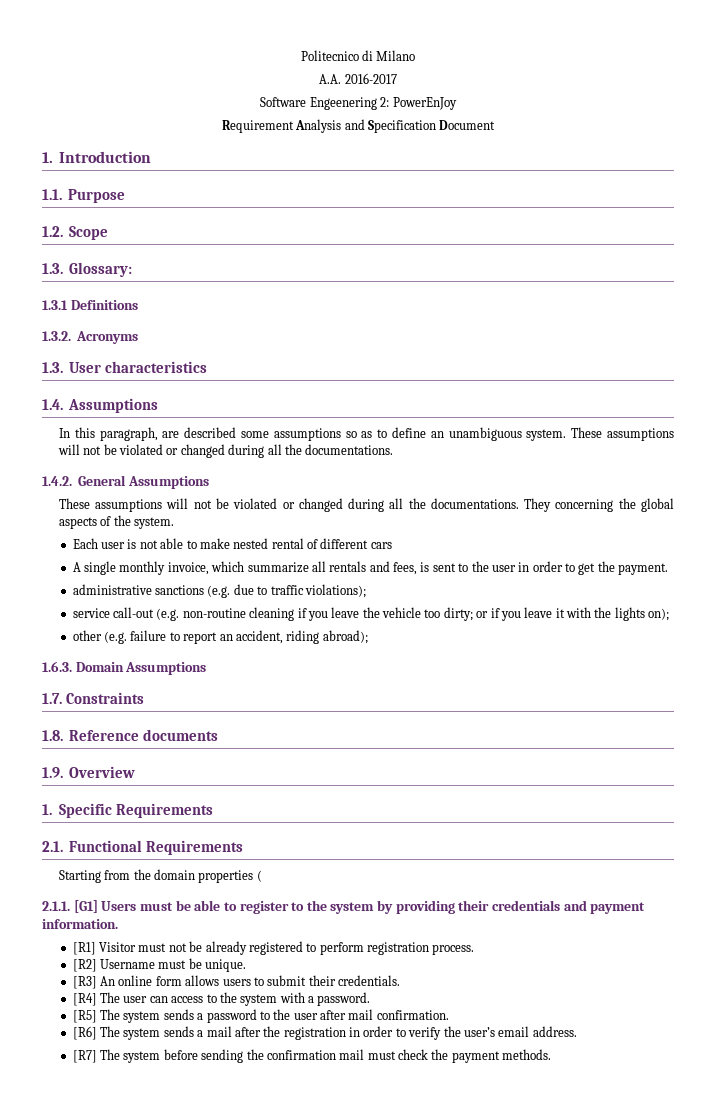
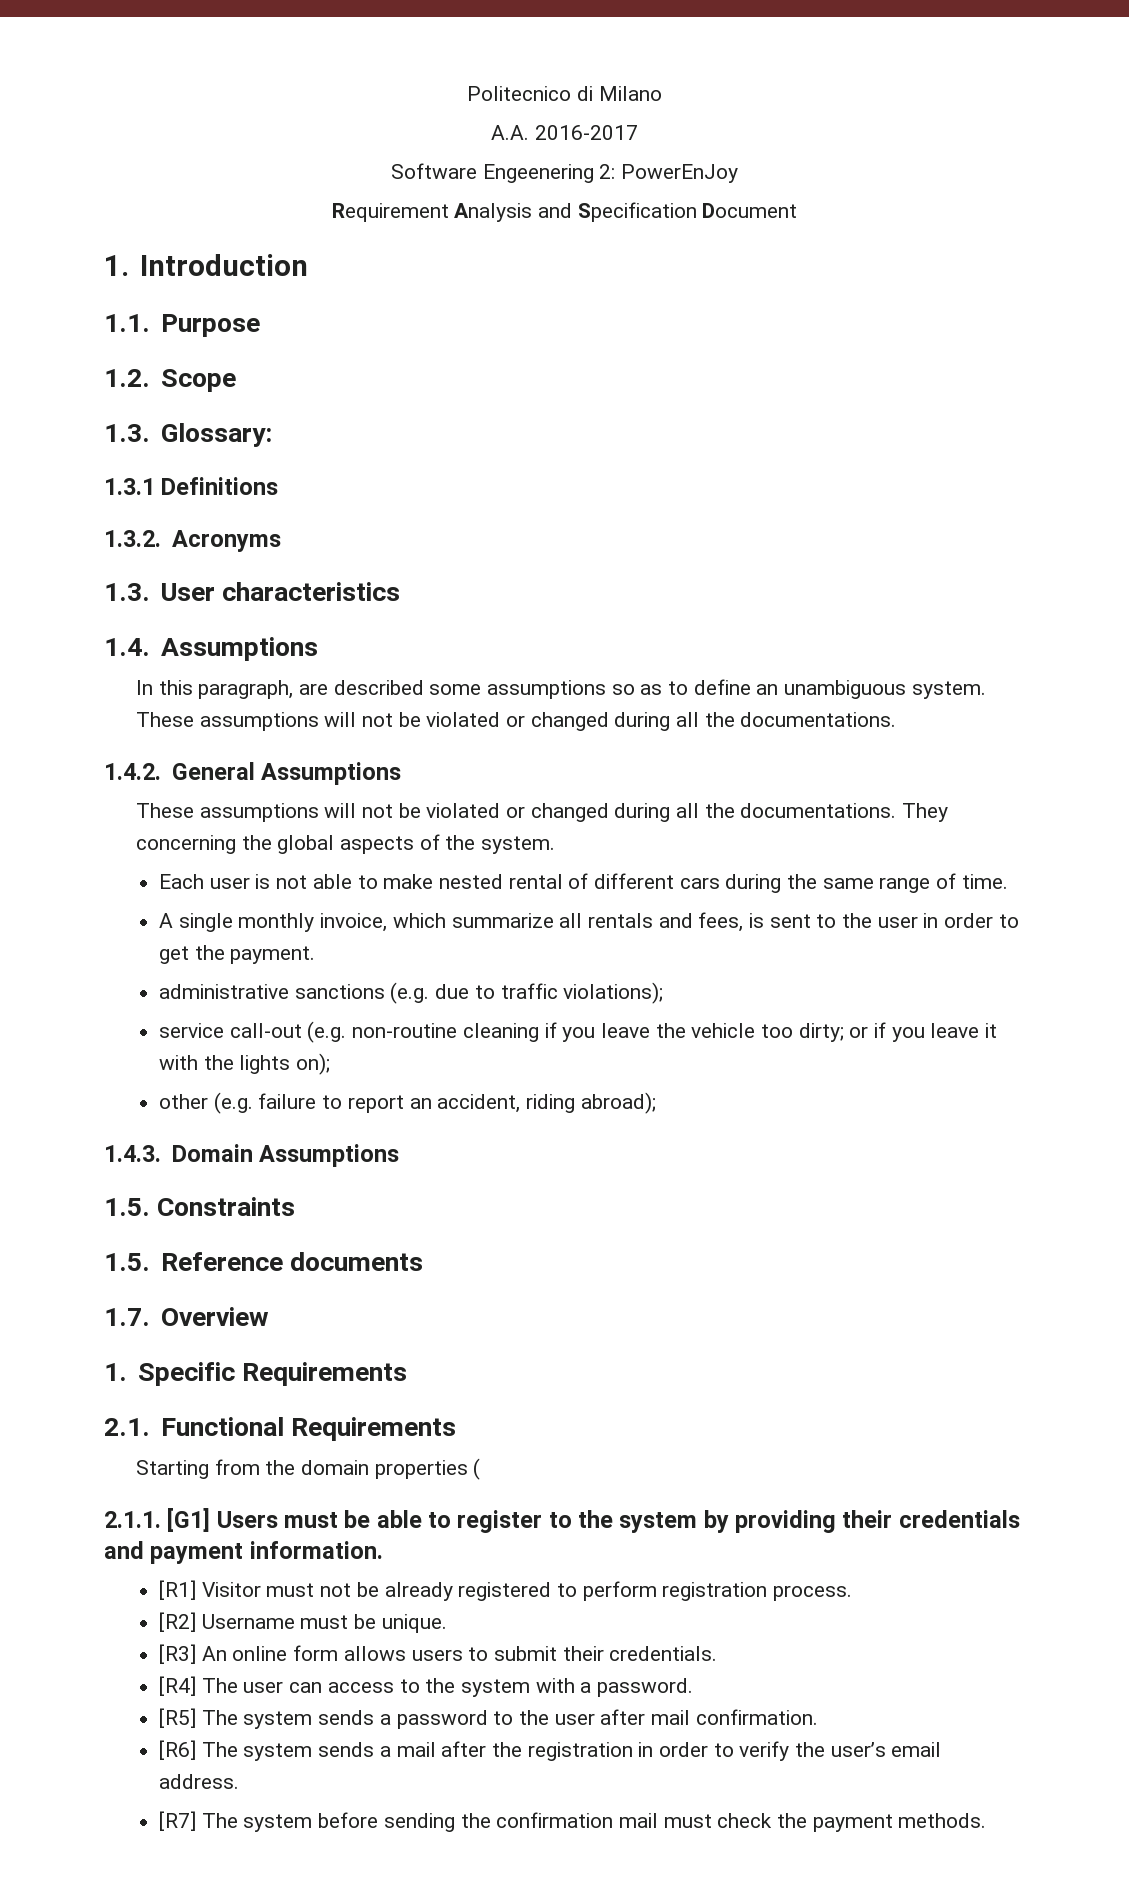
(392, 545) none -> [725,873,1008,893] during the same range of time.
[42,661,72,672] 1.6.3. -> [104,1145,161,1162] 1.4.3.
[42,693,62,704] 1.7. -> [104,1198,150,1216] 1.5.
[42,730,63,741] 1.8. -> [104,1253,150,1271] 1.5.
[42,767,63,778] 1.9. -> [104,1308,150,1326] 1.7.

